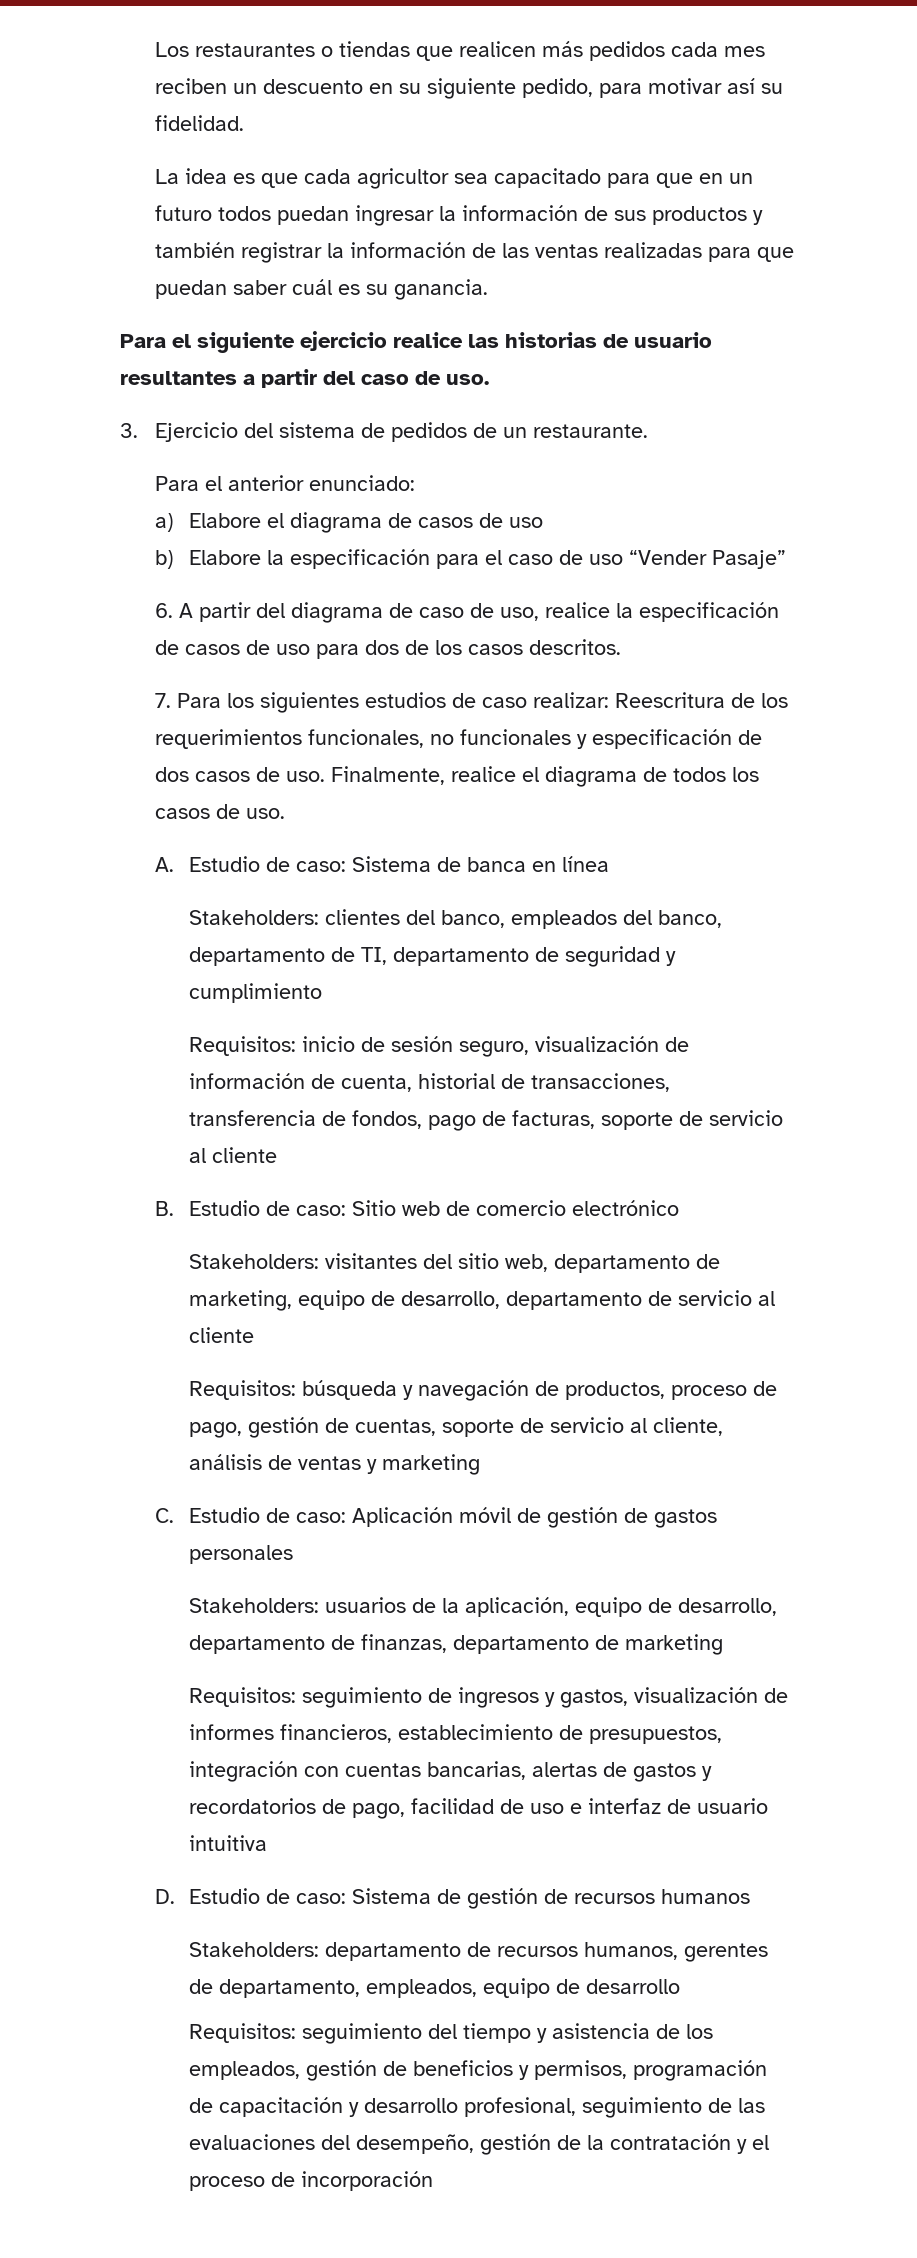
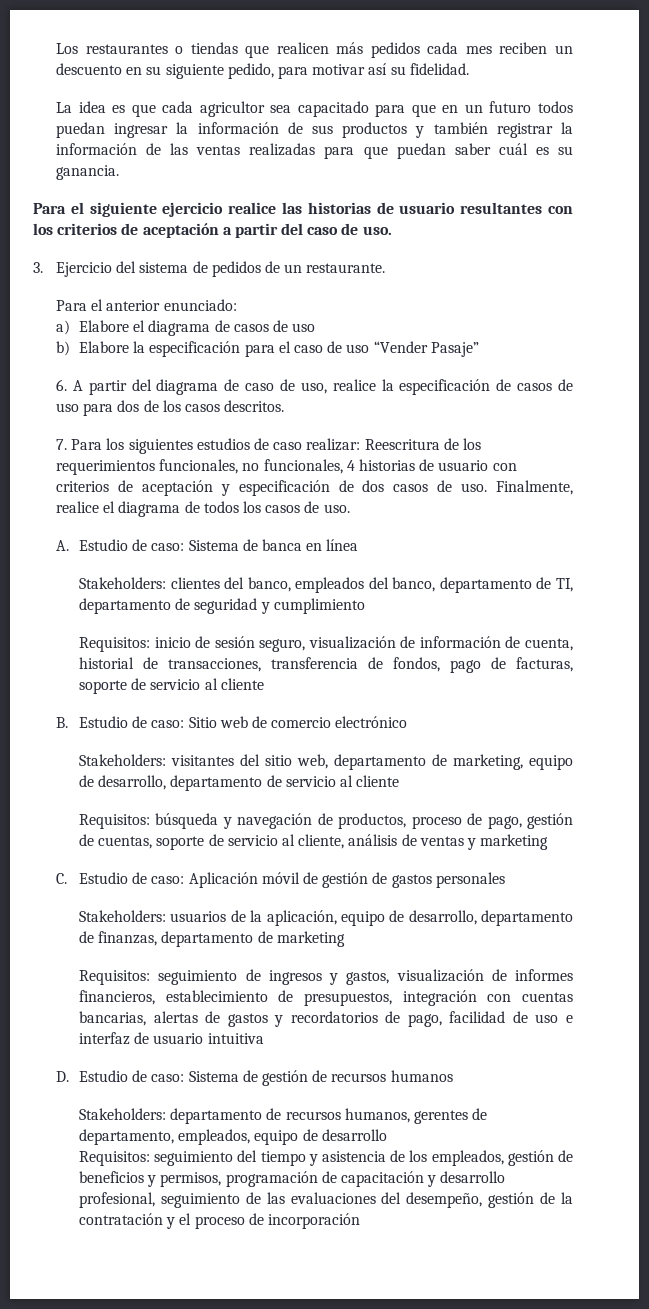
(237, 378) none -> [548,206,573,214] [33,223,219,238] con los criterios de aceptación
[459,729,571,745] funcionales -> [263,459,517,474] [56,480,213,496] funcionales, 4 historias de usuario con criterios de aceptación

